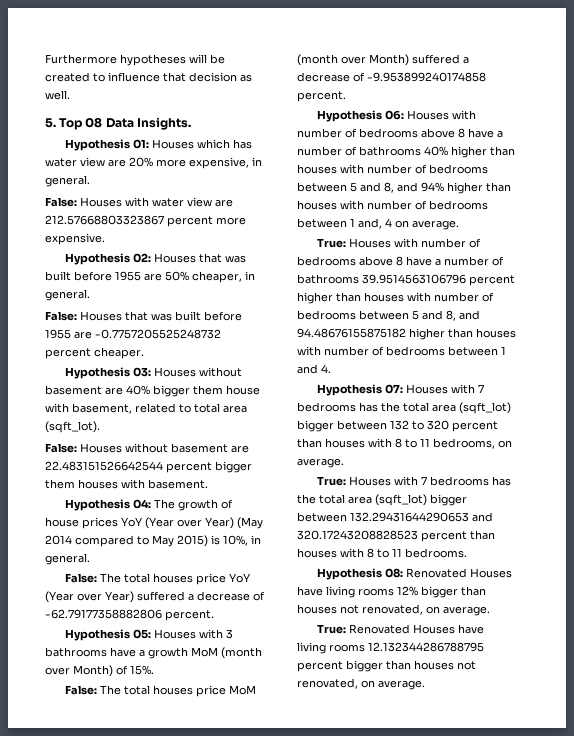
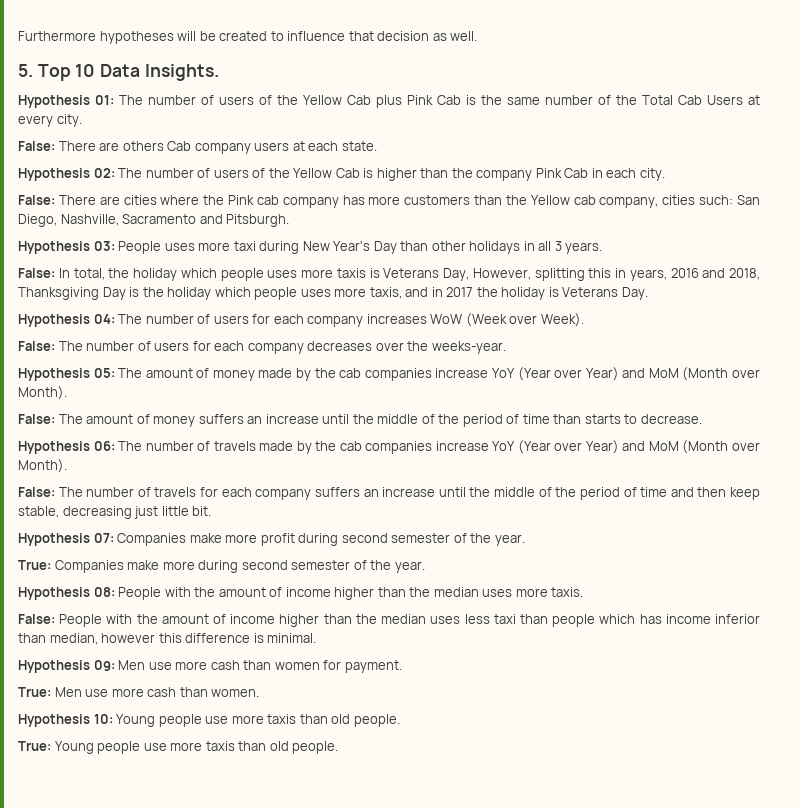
[85,117,103,128] 08 -> [75,64,96,77] 10
[152,139,253,149] [45,157,262,169] [45,175,90,187] [45,197,233,207] [45,215,246,227] [45,233,105,245] [65,253,247,265] [45,271,255,283] [45,289,90,301] [45,311,242,321] [45,329,221,339] [45,347,144,359] [65,367,243,379] [45,385,260,397] [45,403,247,414] [45,421,100,433] [45,443,249,453] [45,461,252,473] [45,479,208,489] [65,499,234,511] [45,517,263,529] [45,535,261,547] [45,553,90,565] [65,573,251,585] [45,591,265,603] [45,609,214,621] [65,629,234,641] [45,647,262,659] [45,665,154,677] [65,685,257,697] [297,54,469,66] [297,72,486,82] [297,91,346,102] [317,110,477,122] [297,128,503,138] [297,146,515,158] [297,164,488,174] [297,182,511,194] [297,200,488,210] [297,218,459,230] [317,238,482,248] [297,256,504,266] [297,274,515,286] [297,292,494,304] [297,310,480,321] [297,328,516,340] [297,346,506,356] [297,364,331,374] [317,384,485,396] [297,402,511,414] [297,420,498,432] [297,438,512,449] [297,458,344,468] [317,476,512,486] [297,494,467,506] [297,512,493,522] [297,530,495,542] [297,548,467,558] [317,568,513,580] [297,586,486,598] [297,604,490,616] [317,624,485,634] [297,642,484,654] [297,660,476,672] [297,678,425,690] Houses which has water view are 20% more expensive, in general. // False: Houses with water view are 212.57668803323867 percent more expensive. // Hypothesis 02: Houses that was built before 1955 are 50% cheaper, in general. // False: Houses that was built before 1955 are -0.7757205525248732 percent cheaper. // Hypothesis 03: Houses without basement are 40% bigger them house with basement, related to total area (sqft_lot). // False: Houses without basement are 22.483151526642544 percent bigger them houses with basement. // Hypothesis 04: The growth of house prices YoY (Year over Year) (May 2014 compared to May 2015) is 10%, in general. // False: The total houses price YoY (Year over Year) suffered a decrease of -62.79177358882806 percent. // Hypothesis 05: Houses with 3 bathrooms have a growth MoM (month over Month) of 15%. // False: The total houses price MoM (month over Month) suffered a decrease of -9.953899240174858 percent. // Hypothesis 06: Houses with number of bedrooms above 8 have a number of bathrooms 40% higher than houses with number of bedrooms between 5 and 8, and 94% higher than houses with number of bedrooms between 1 and, 4 on average. // True: Houses with number of bedrooms above 8 have a number of bathrooms 39.9514563106796 percent higher than houses with number of bedrooms between 5 and 8, and 94.48676155875182 higher than houses with number of bedrooms between 1 and 4. // Hypothesis 07: Houses with 7 bedrooms has the total area (sqft_lot) bigger between 132 to 320 percent than houses with 8 to 11 bedrooms, on average. // True: Houses with 7 bedrooms has the total area (sqft_lot) bigger between 132.29431644290653 and 320.17243208828523 percent than houses with 8 to 11 bedrooms. // Hypothesis 08: Renovated Houses have living rooms 12% bigger than houses not renovated, on average. // True: Renovated Houses have living rooms 12.132344286788795 percent bigger than houses not renovated, on average. -> [119,95,760,108] [18,114,82,127] [18,141,377,154] [18,168,665,181] [18,195,761,208] [18,214,290,227] [18,241,603,254] [18,268,760,281] [18,287,648,300] [18,313,584,327] [18,341,506,354] [18,367,760,381] [18,386,67,400] [18,414,702,427] [18,440,760,454] [18,459,67,473] [18,487,760,500] [18,506,212,519] [18,533,525,546] [18,560,425,573] [18,587,584,600] [18,614,761,627] [18,633,317,645] [18,660,402,673] [18,687,260,697] [18,714,400,727] [18,741,339,754] The number of users of the Yellow Cab plus Pink Cab is the same number of the Total Cab Users at every city. // False: There are others Cab company users at each state. // Hypothesis 02: The number of users of the Yellow Cab is higher than the company Pink Cab in each city. // False: There are cities where the Pink cab company has more customers than the Yellow cab company, cities such: San Diego, Nashville, Sacramento and Pitsburgh. // Hypothesis 03: People uses more taxi during New Year's Day than other holidays in all 3 years. // False: In total, the holiday which people uses more taxis is Veterans Day, However, splitting this in years, 2016 and 2018, Thanksgiving Day is the holiday which people uses more taxis, and in 2017 the holiday is Veterans Day. // Hypothesis 04: The number of users for each company increases WoW (Week over Week). // False: The number of users for each company decreases over the weeks-year. // Hypothesis 05: The amount of money made by the cab companies increase YoY (Year over Year) and MoM (Month over Month). // False: The amount of money suffers an increase until the middle of the period of time than starts to decrease. // Hypothesis 06: The number of travels made by the cab companies increase YoY (Year over Year) and MoM (Month over Month). // False: The number of travels for each company suffers an increase until the middle of the period of time and then keep stable, decreasing just little bit. // Hypothesis 07: Companies make more profit during second semester of the year. // True: Companies make more during second semester of the year. // Hypothesis 08: People with the amount of income higher than the median uses more taxis. // False: People with the amount of income higher than the median uses less taxi than people which has income inferior than median, however this difference is minimal. // Hypothesis 09: Men use more cash than women for payment. // True: Men use more cash than women. // Hypothesis 10: Young people use more taxis than old people. // True: Young people use more taxis than old people.

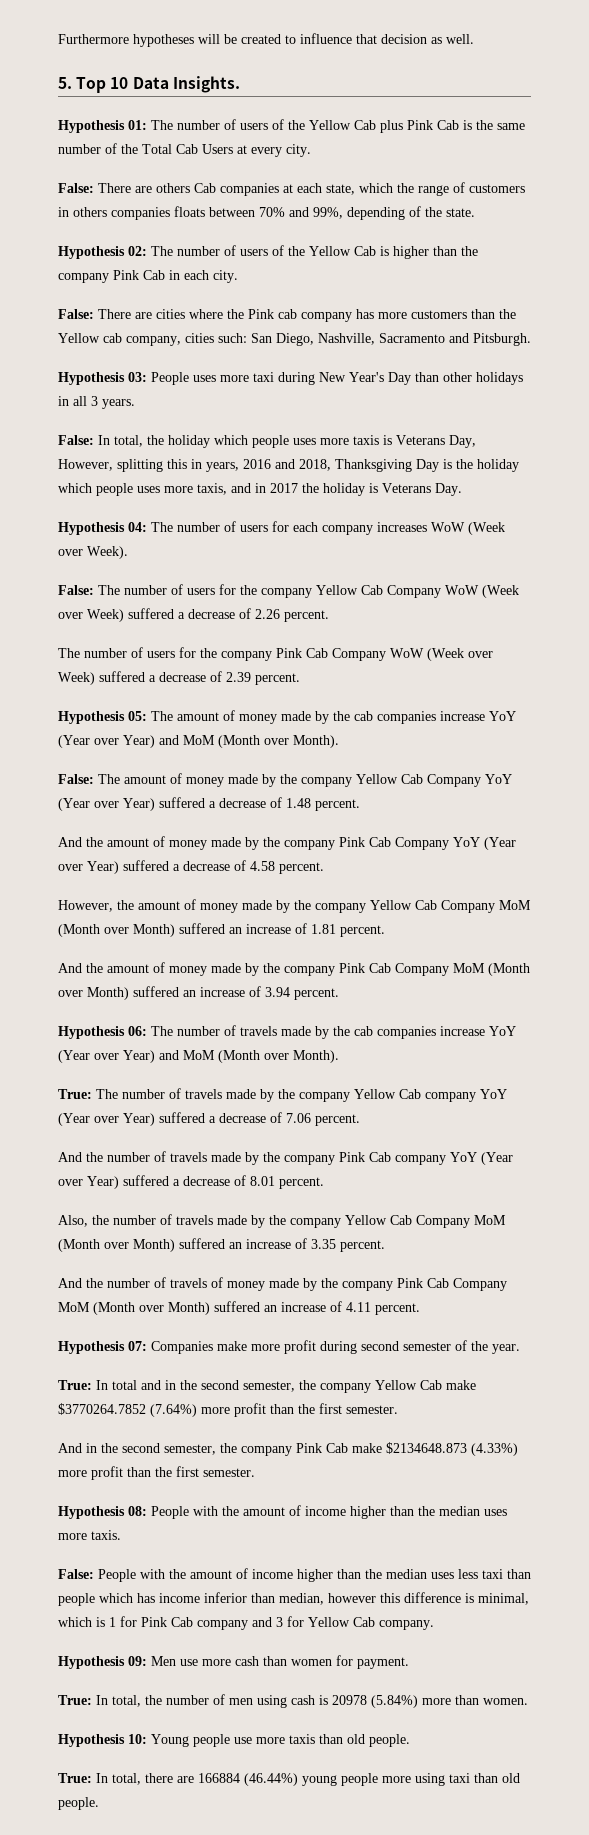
[194,141,339,154] company users at each -> [220,182,525,196] [58,206,442,220] companies at each state, which the range of customers in others companies floats between 70% and 99%, depending of the
[214,341,506,354] each company decreases over the weeks-year. -> [240,585,519,598] [58,608,329,622] [58,647,493,661] [58,671,300,685] the company Yellow Cab Company WoW (Week over Week) suffered a decrease of 2.26 percent. // The number of users for the company Pink Cab Company WoW (Week over Week) suffered a decrease of 2.39 percent.
[198,414,702,427] suffers an increase until the middle of the period of time than starts to decrease. -> [228,774,512,787] [58,797,360,811] [58,836,516,850] [58,860,324,874] [58,899,531,913] [58,923,385,937] [58,962,530,976] [58,986,339,1000] made by the company Yellow Cab Company YoY (Year over Year) suffered a decrease of 1.48 percent. // And the amount of money made by the company Pink Cab Company YoY (Year over Year) suffered a decrease of 4.58 percent. // However, the amount of money made by the company Yellow Cab Company MoM (Month over Month) suffered an increase of 1.81 percent. // And the amount of money made by the company Pink Cab Company MoM (Month over Month) suffered an increase of 3.94 percent.
[18,487,760,500] [18,506,212,519] False: The number of travels for each company suffers an increase until the middle of the period of time and then keep stable, decreasing just little bit. -> [58,1088,507,1102] [58,1112,360,1126] [58,1151,513,1165] [58,1175,324,1189] [58,1214,506,1228] [58,1238,385,1252] [58,1277,507,1291] [58,1301,420,1315] True: The number of travels made by the company Yellow Cab company YoY (Year over Year) suffered a decrease of 7.06 percent. // And the number of travels made by the company Pink Cab company YoY (Year over Year) suffered a decrease of 8.01 percent. // Also, the number of travels made by the company Yellow Cab Company MoM (Month over Month) suffered an increase of 3.35 percent. // And the number of travels of money made by the company Pink Cab Company MoM (Month over Month) suffered an increase of 4.11 percent.
[54,560,425,573] Companies make more during second semester of the year. -> [96,1380,476,1393] [58,1403,398,1417] [58,1442,518,1456] [58,1466,255,1480] In total and in the second semester, the company Yellow Cab make $3770264.7852 (7.64%) more profit than the first semester. // And in the second semester, the company Pink Cab make $2134648.873 (4.33%) more profit than the first semester.
[267,633,317,643] minimal. -> [478,1593,529,1605] [58,1616,434,1630] minimal, which is 1 for Pink Cab company and 3 for Yellow Cab company.
[54,687,177,697] Men use more cash -> [96,1694,451,1708] In total, the number of men using cash is 20978 (5.84%) more
[54,741,235,754] Young people use more taxis -> [96,1773,470,1786] In total, there are 166884 (46.44%) young people more using taxi

